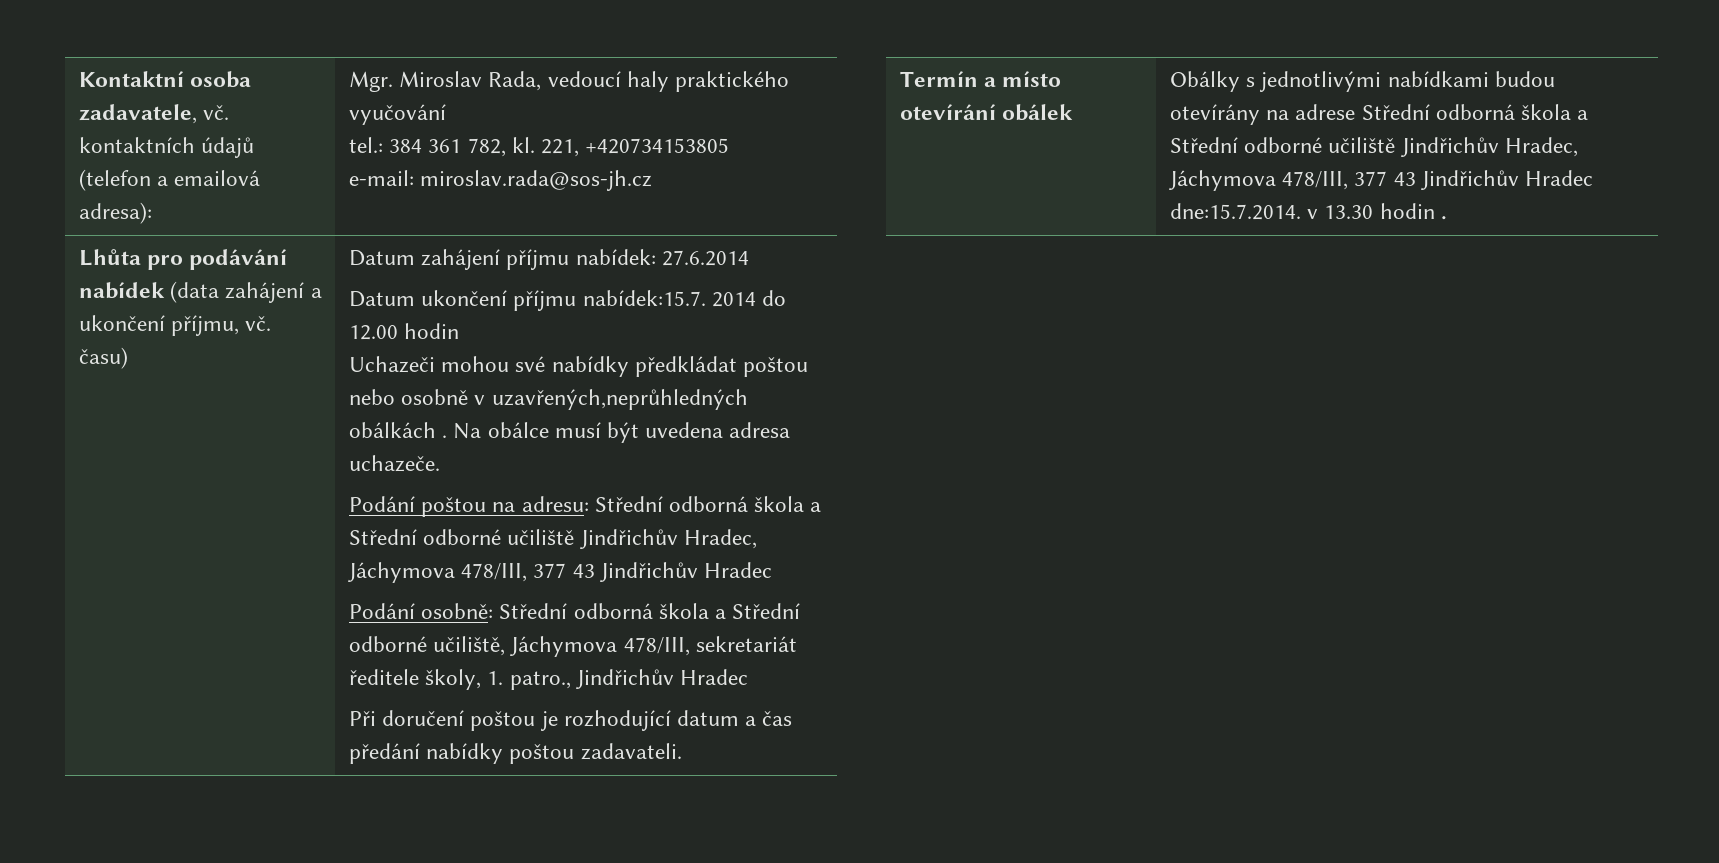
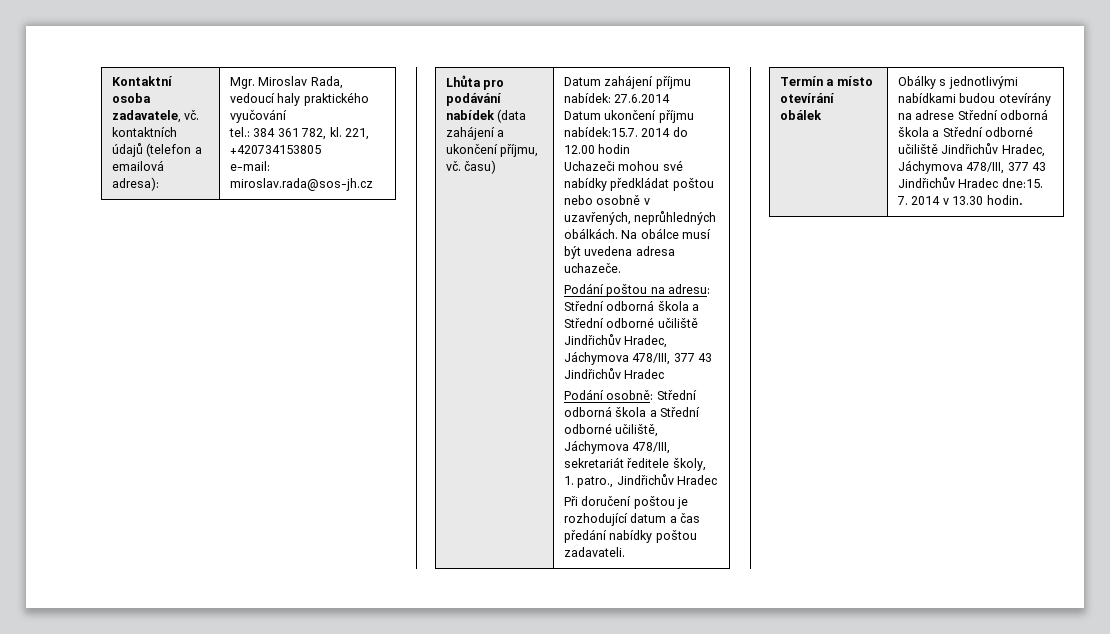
[491,389,748,410] [348,422,448,438] uzavřených,neprůhledných obálkách . -> [564,211,717,225] [564,228,619,239] uzavřených, neprůhledných obálkách.
[1169,203,1447,220] dne:15.7.2014. v 13.30 hodin . -> [1001,178,1043,188] [897,195,1023,205] dne:15. 7. 2014 v 13.30 hodin.

